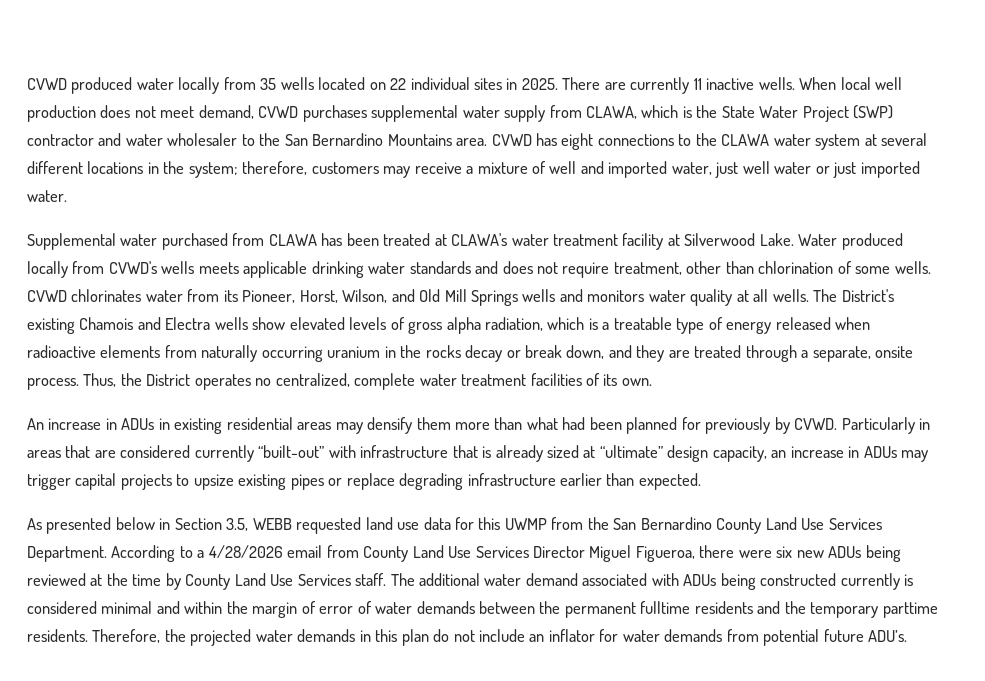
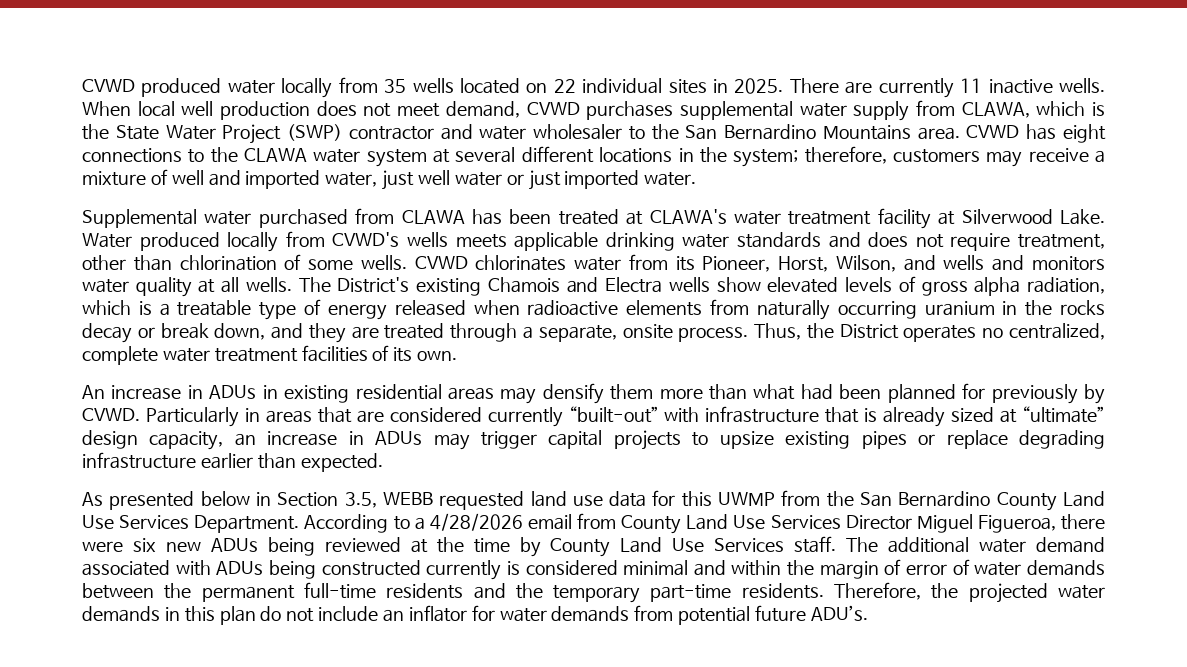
[419,289,519,306] Old Mill Springs -> (936, 263) none
[640,601,691,614] fulltime -> [303,582,376,599] full-time
[882,602,938,618] parttime -> [650,584,732,602] part-time

